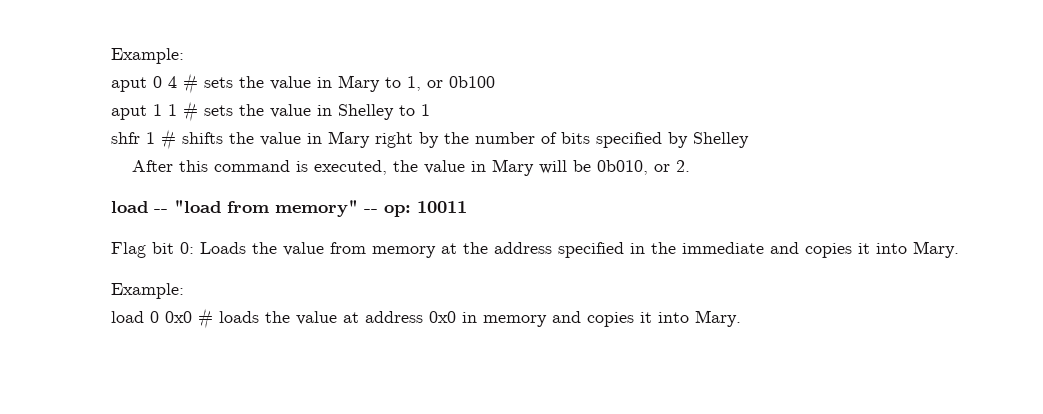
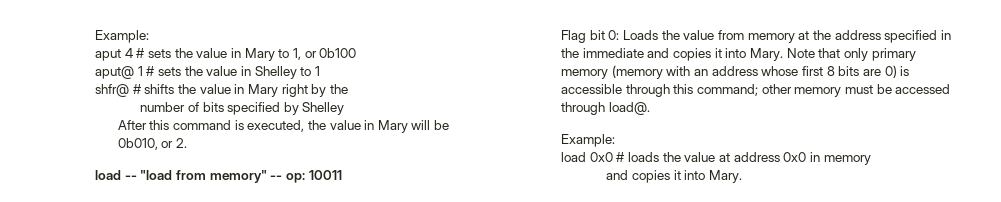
[152,76,162,88] 0 -> (122, 55) none
[110,104,162,120] aput 1 -> [95,66,135,79] aput@
[110,132,155,144] shfr 1 -> [95,84,130,97] shfr@
(469, 138) none -> (348, 89) //
(959, 249) none -> [786,48,916,61] [561,65,910,79] [561,84,951,97] [561,102,650,115] Note that only primary memory (memory with an address whose first 8 bits are 0) is accessible through this command; other memory must be accessed through load@.
[149,311,159,323] 0 -> (587, 157) none
(547, 321) none -> (871, 160) //

